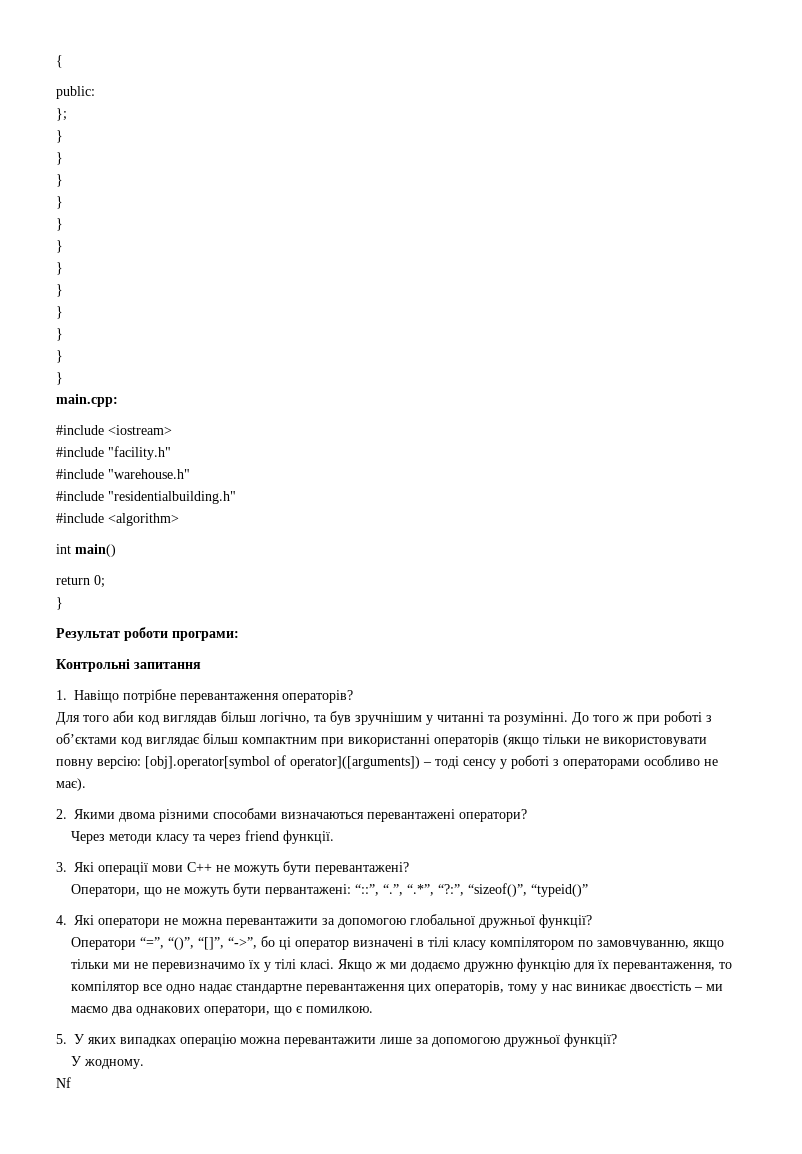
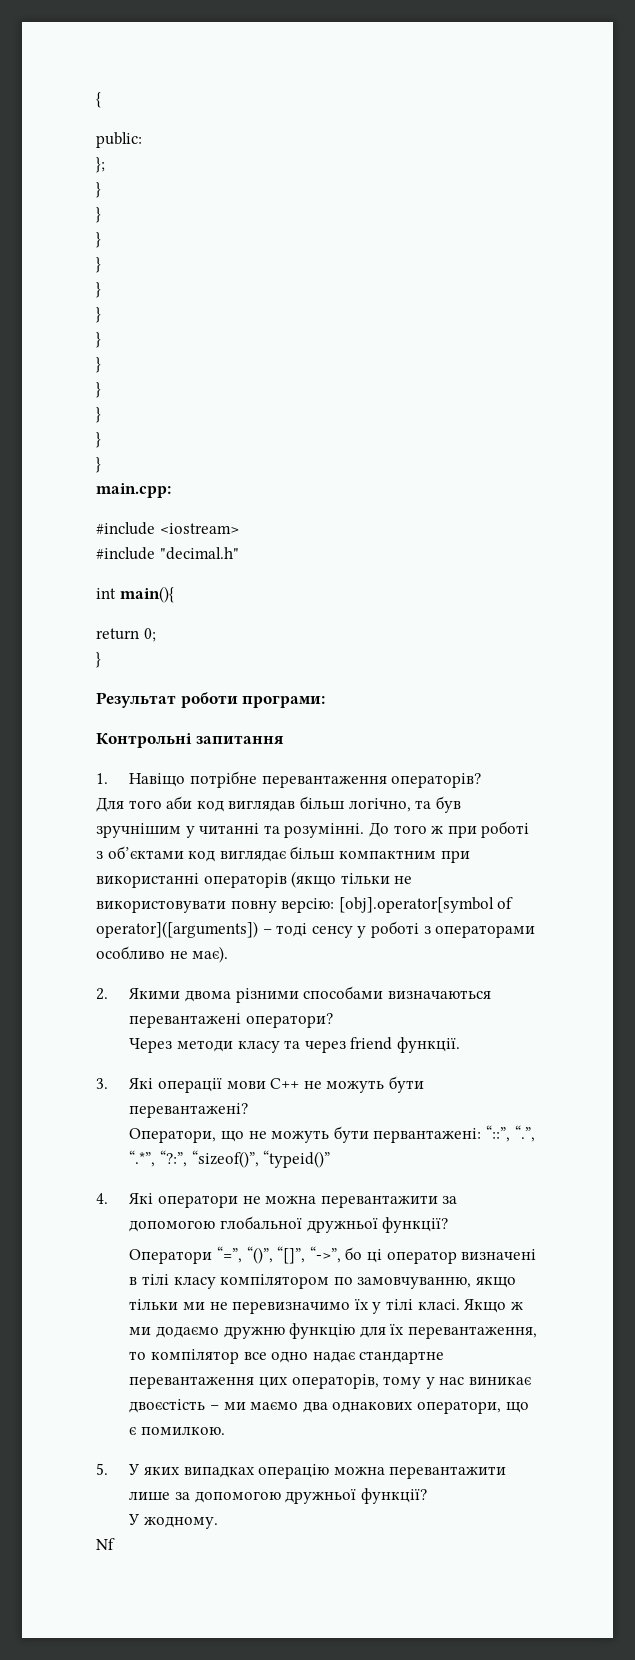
[108,446,171,460] [56,469,190,479] [56,491,236,504] [56,513,179,526] "facility.h" // #include "warehouse.h" // #include "residentialbuilding.h" // #include <algorithm> -> [159,547,239,560] "decimal.h"
[75,544,116,557] main() -> [119,586,174,603] main(){

